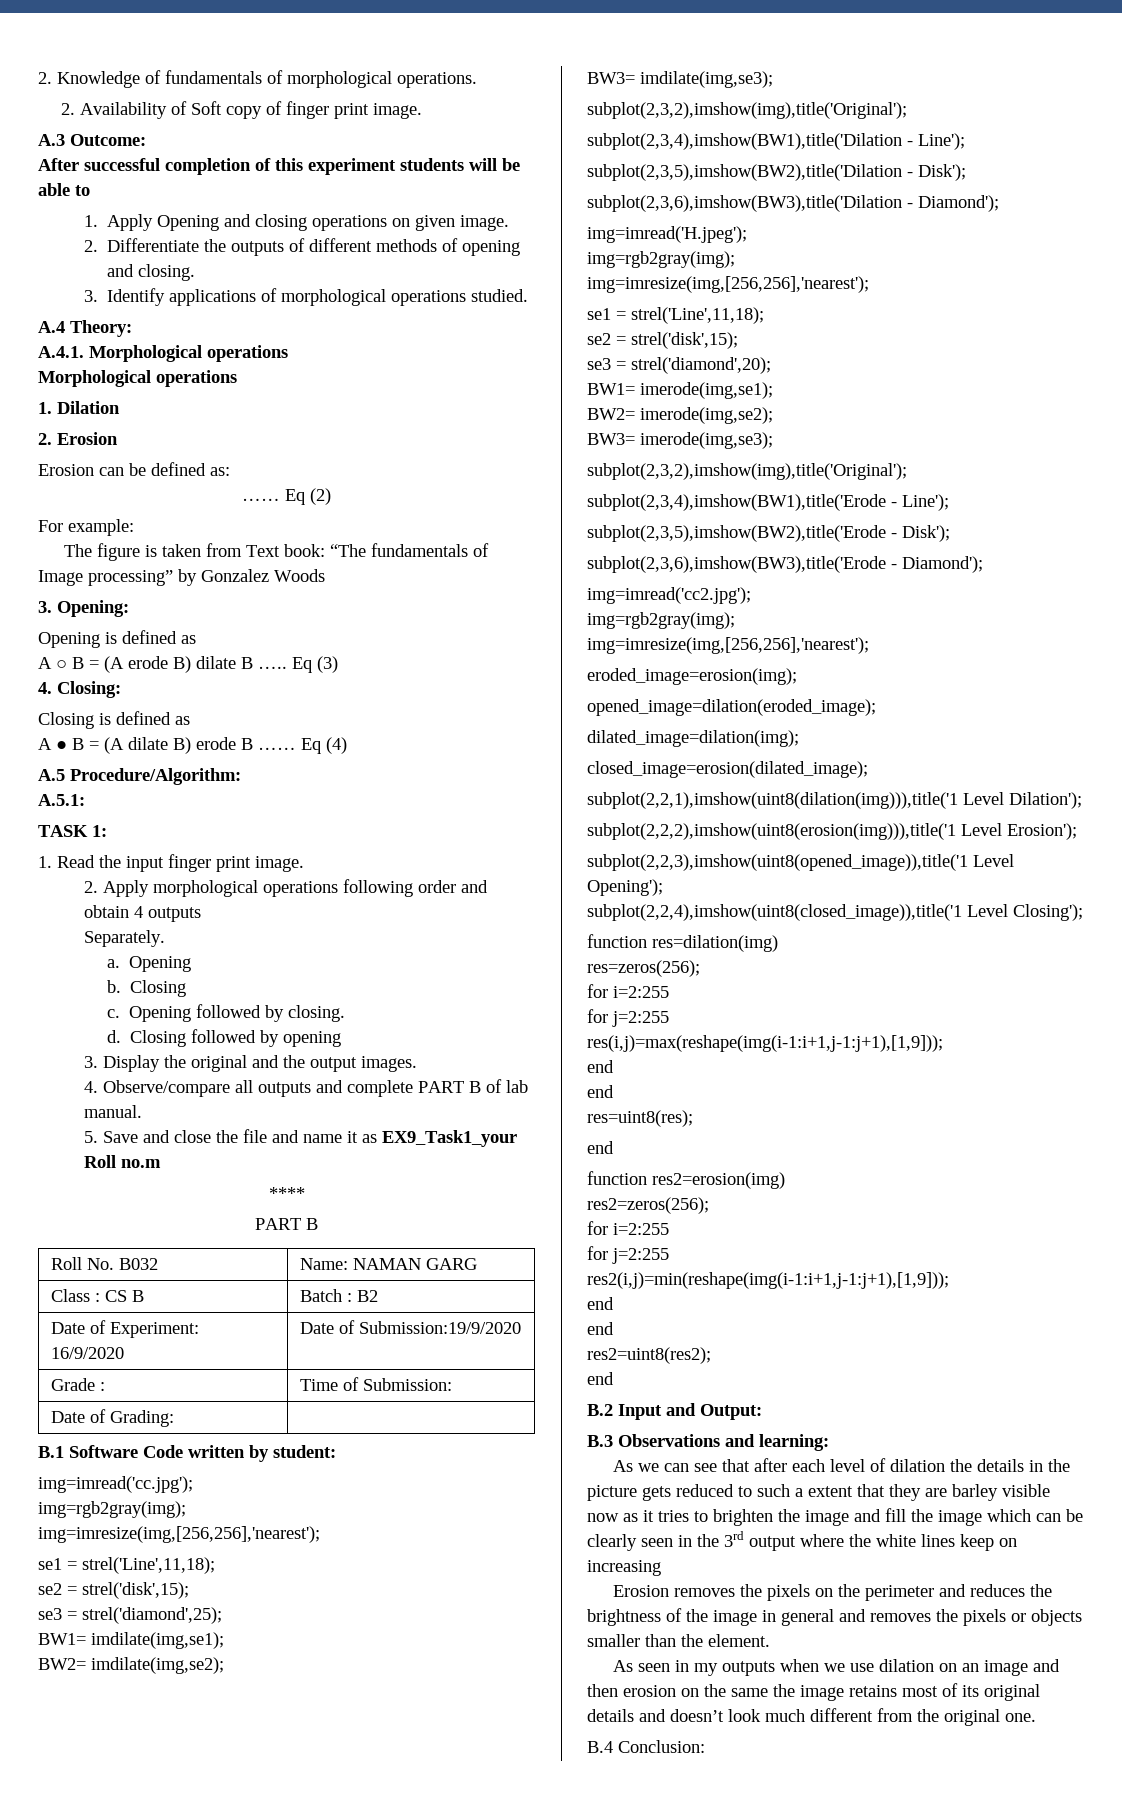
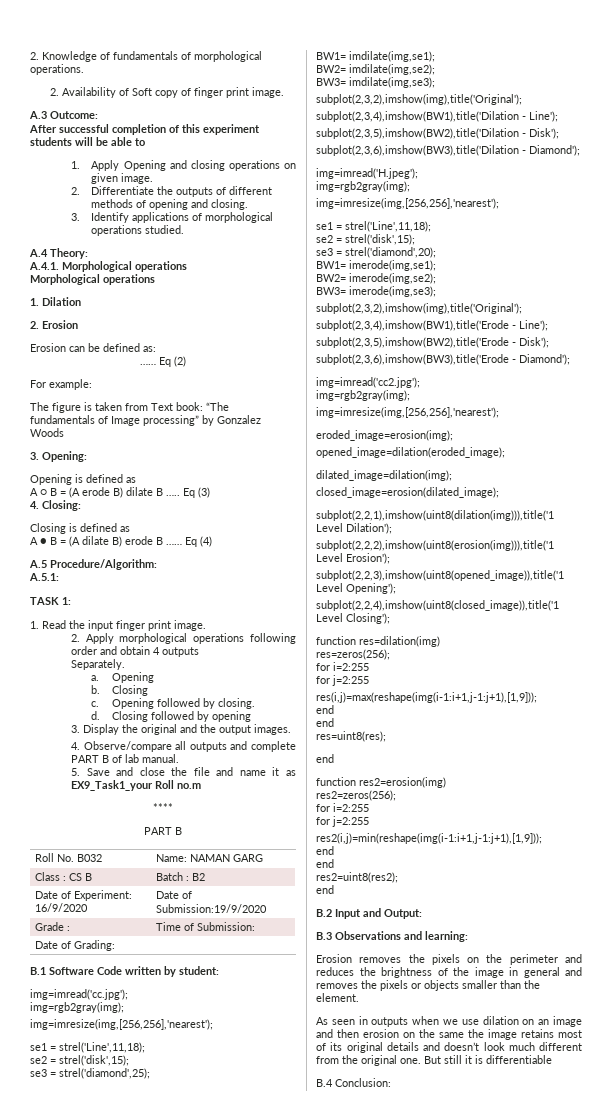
[612,1458,1070,1472] [587,1484,1050,1501] [587,1508,1083,1526] [587,1531,1017,1551] [587,1560,661,1576] // As we can see that after each level of dilation the details in the picture gets reduced to such a extent that they are barley visible now as it tries to brighten the image and fill the image which can be clearly seen in the 3rd output where the white lines keep on increasing -> (468, 936) none
[693,1663,718,1676] my -> (368, 1020) none
(1036, 1717) none -> [424,1055,552,1064] But still it is differentiable

